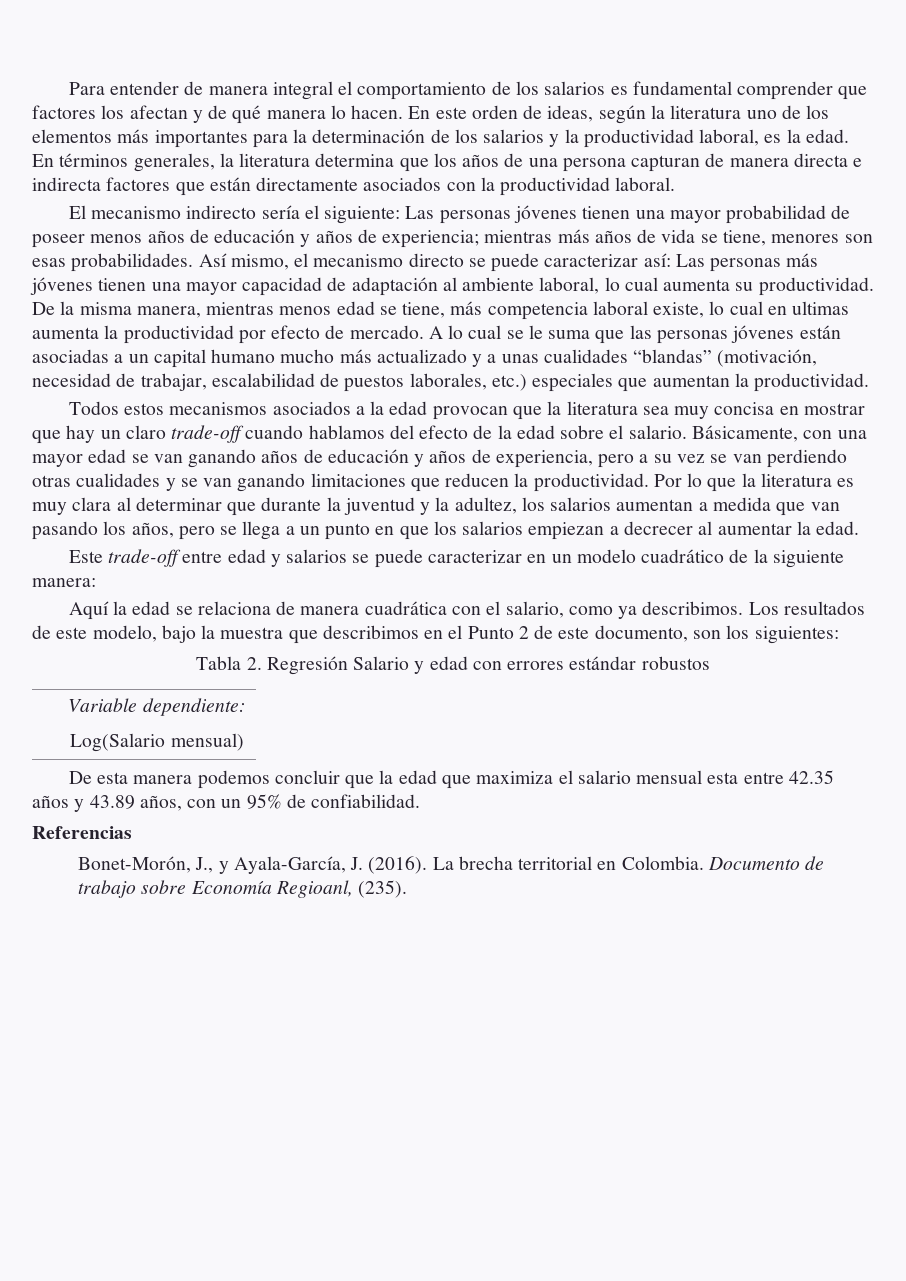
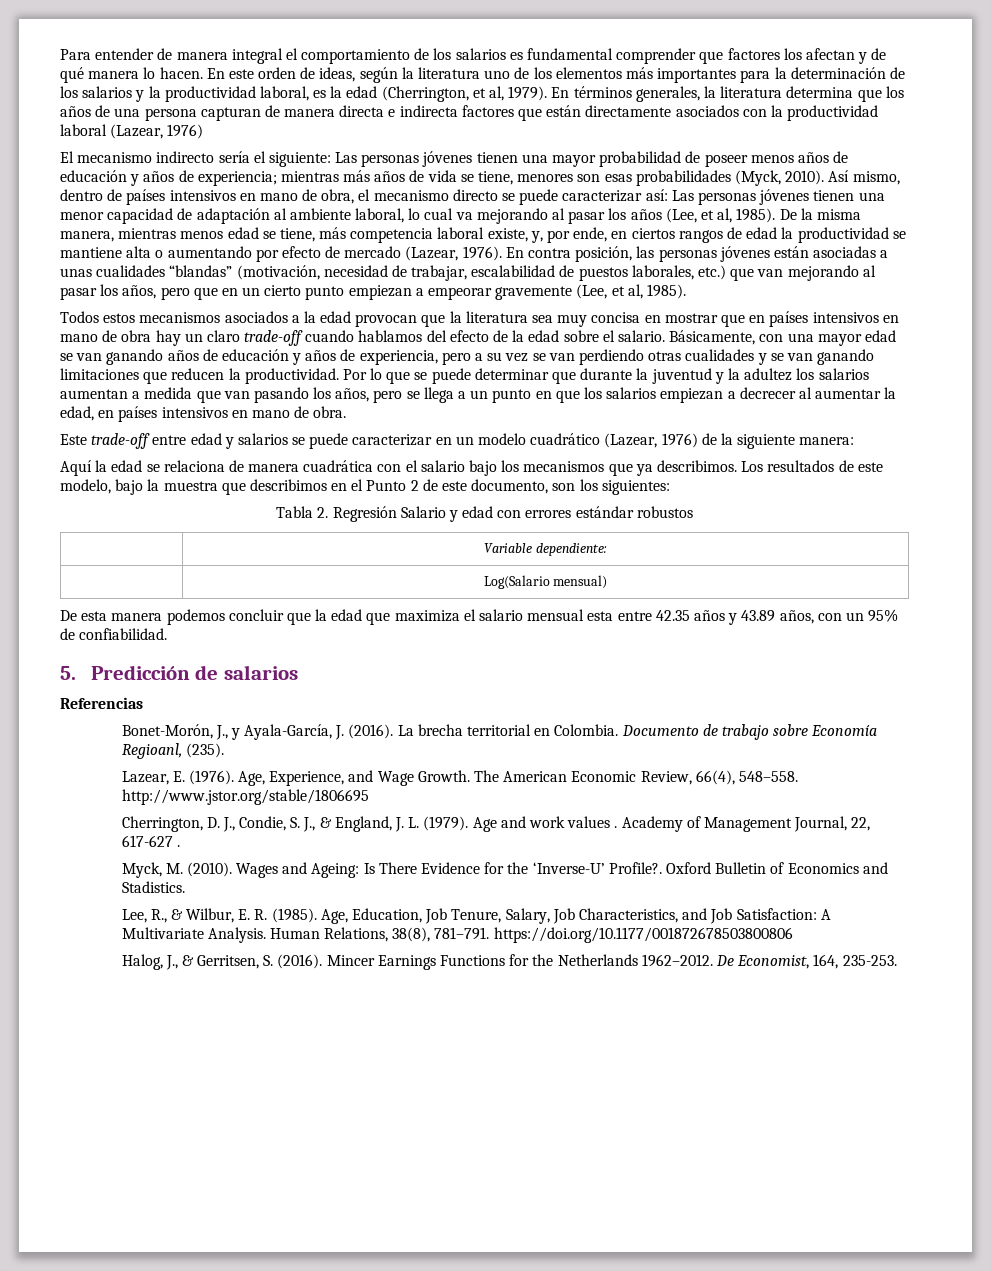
[805,129,849,143] edad. -> [346,86,548,102] edad (Cherrington, et al, 1979).
[615,177,676,191] laboral. -> [60,124,204,139] laboral (Lazear, 1976)
[71,253,289,272] probabilidades. Así mismo, -> [635,170,900,186] [60,189,355,205] probabilidades (Myck, 2010). Así mismo, dentro de países intensivos en mano de obra,
[786,253,819,267] [30,277,237,295] más jóvenes tienen una mayor -> [759,189,885,205] [60,212,104,220] jóvenes tienen una menor
[663,277,874,296] aumenta su productividad. -> [455,208,776,224] va mejorando al pasar los años (Lee, et al, 1985).
[709,301,850,315] [32,325,625,344] lo cual en ultimas aumenta la productividad por efecto de mercado. A lo cual se le suma que -> [530,227,906,243] [60,246,633,262] y, por ende, en ciertos rangos de edad la productividad se mantiene alta o aumentando por efecto de mercado (Lazear, 1976). En contra posición,
[128,349,497,368] un capital humano mucho más actualizado y a -> (889, 254) none
[532,373,870,392] especiales que aumentan la productividad. -> [730,265,876,281] [60,284,686,300] que van mejorando al pasar los años, pero que en un cierto punto empiezan a empeorar gravemente (Lee, et al, 1985).
(61, 437) none -> [749,311,899,327] [60,330,152,342] en países intensivos en mano de obra
[741,473,855,487] [32,497,131,515] la literatura es muy clara al -> [414,368,471,384] se puede
[454,497,517,514] adultez, -> [744,368,793,381] adultez
[816,521,860,535] edad. -> [60,406,347,422] edad, en países intensivos en mano de obra.
(725, 556) none -> [604,433,698,448] (Lazear, 1976)
[505,601,613,618] salario, como -> [420,460,633,476] salario bajo los mecanismos que
(421, 801) none -> [60,665,299,680] // 5. Predicción de salarios
(408, 889) none -> [121,770,798,786] [121,789,369,805] [121,816,871,832] [121,835,180,847] [121,862,888,878] [121,881,185,893] [121,908,831,924] [121,927,793,943] [121,954,897,970] // Lazear, E. (1976). Age, Experience, and Wage Growth. The American Economic Review, 66(4), 548–558. http://www.jstor.org/stable/1806695 // Cherrington, D. J., Condie, S. J., & England, J. L. (1979). Age and work values . Academy of Management Journal, 22, 617-627 . // Myck, M. (2010). Wages and Ageing: Is There Evidence for the ‘Inverse-U’ Profile?. Oxford Bulletin of Economics and Stadistics. // Lee, R., & Wilbur, E. R. (1985). Age, Education, Job Tenure, Salary, Job Characteristics, and Job Satisfaction: A Multivariate Analysis. Human Relations, 38(8), 781–791. https://doi.org/10.1177/001872678503800806 // Halog, J., & Gerritsen, S. (2016). Mincer Earnings Functions for the Netherlands 1962–2012. De Economist, 164, 235-253.

